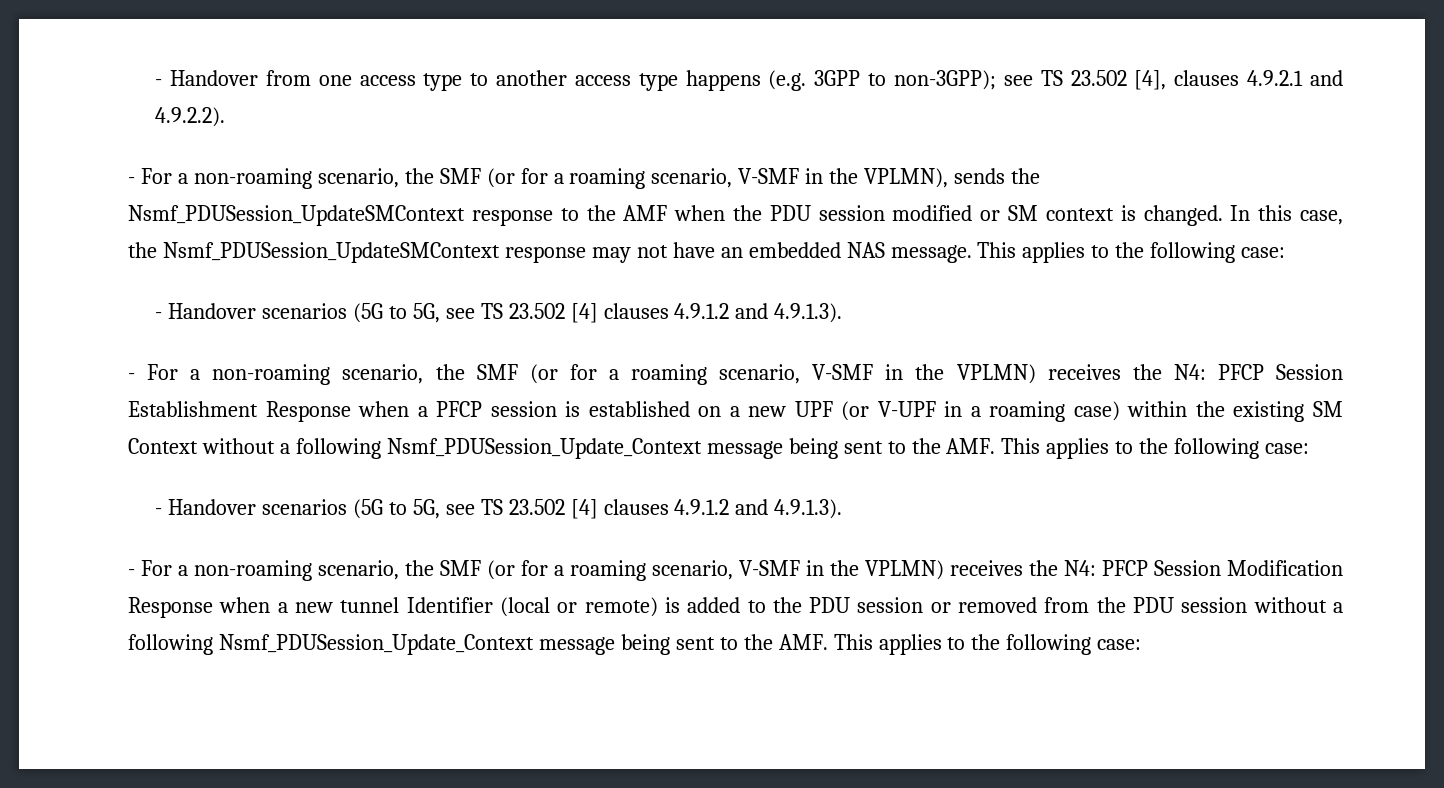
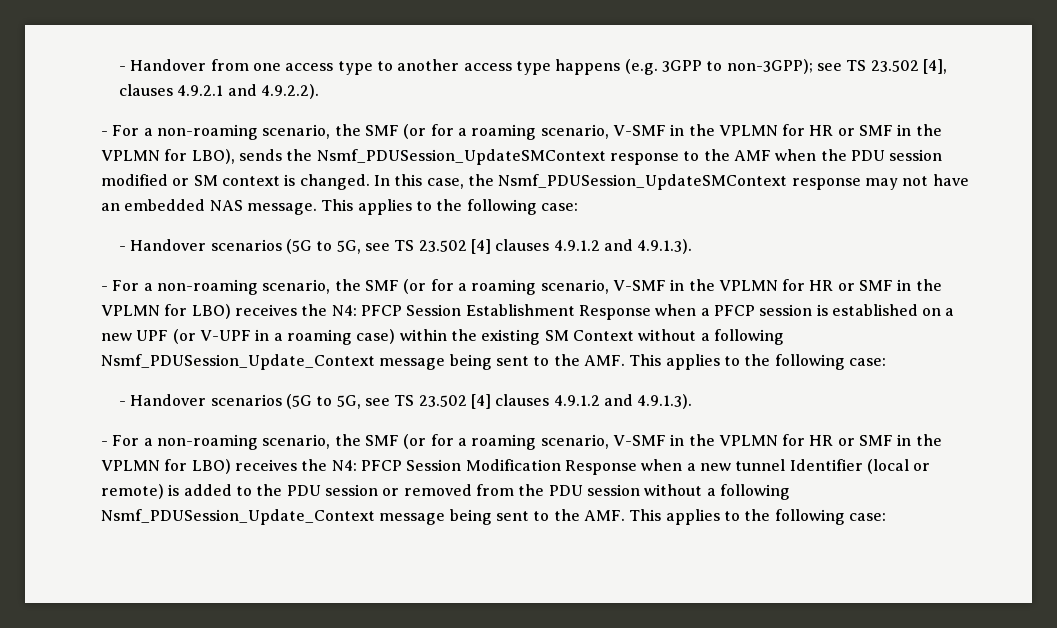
[864,168,949,188] VPLMN), -> [718,124,942,136] [101,149,235,164] VPLMN for HR or SMF in the VPLMN for LBO),
[956,364,1036,384] VPLMN) -> [718,279,942,291] [101,304,231,319] VPLMN for HR or SMF in the VPLMN for LBO)
[865,560,945,580] VPLMN) -> [718,434,942,446] [101,459,231,474] VPLMN for HR or SMF in the VPLMN for LBO)

